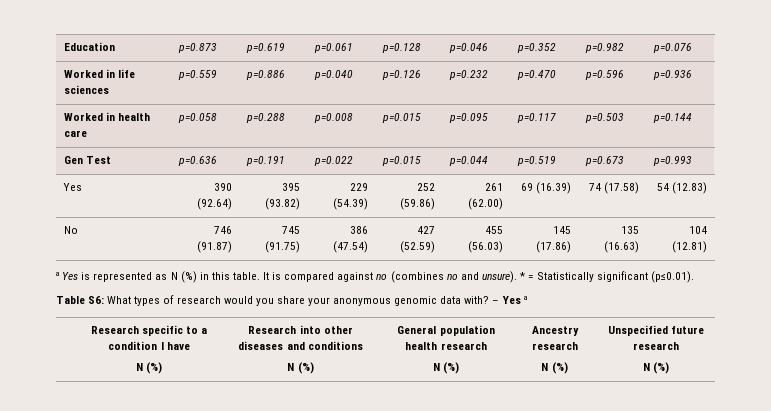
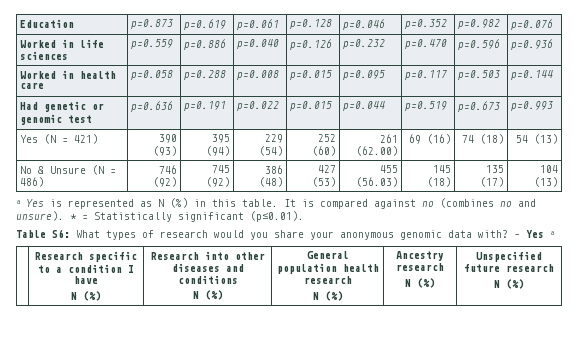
[63,156,112,164] Gen Test -> [20,101,105,112] [20,114,93,125] Had genetic or genomic test
(82, 187) none -> [44,134,99,144] (N = 421)
[197,198,233,210] (92.64) -> [152,146,177,156] (93)
[265,198,301,210] (93.82) -> [205,146,230,156] (94)
[333,198,369,210] (54.39) -> [258,146,283,156] (54)
[400,198,436,210] (59.86) -> [311,146,336,156] (60)
[536,182,572,194] (16.39) -> [426,134,451,144] (16)
[604,182,640,194] (17.58) -> [479,134,504,144] (18)
[672,182,708,194] (12.83) -> [533,134,558,144] (13)
(78, 230) none -> [38,165,117,175] [20,177,45,187] & Unsure (N = 486)
[197,241,233,253] (91.87) -> [152,177,177,187] (92)
[265,241,301,253] (91.75) -> [205,177,230,187] (92)
[333,241,369,253] (47.54) -> [258,177,283,187] (48)
[400,241,436,253] (52.59) -> [311,177,336,187] (53)
[536,241,572,253] (17.86) -> [426,177,451,187] (18)
[604,241,640,253] (16.63) -> [479,177,504,187] (17)
[672,241,708,253] (12.81) -> [533,177,558,187] (13)

